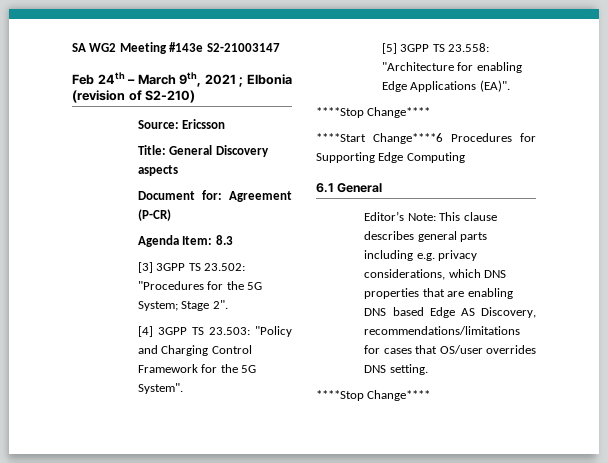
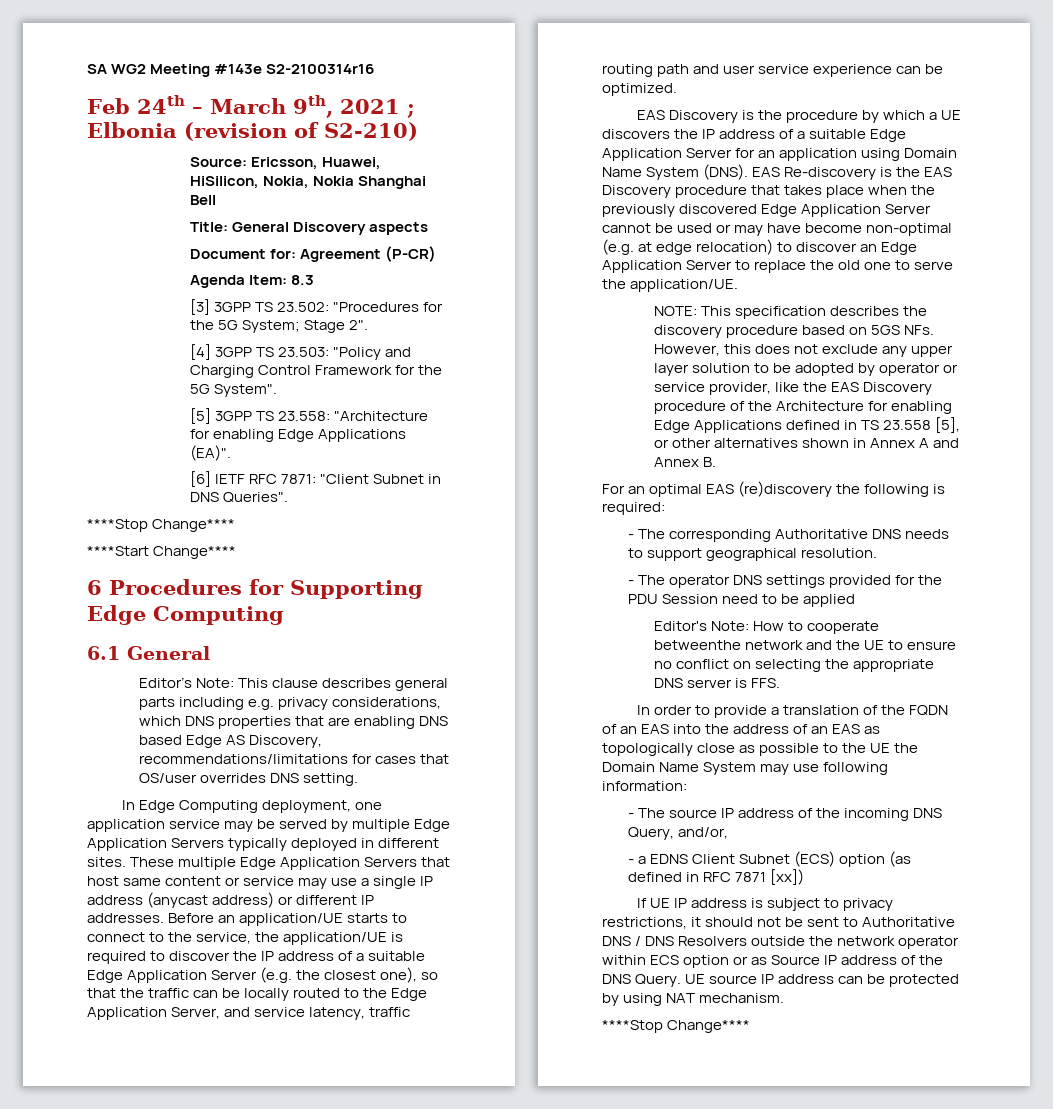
[206,43,280,52] S2-21003147 -> [266,64,375,74] S2-2100314r16
[182,119,226,129] Ericsson -> [251,157,382,170] [190,176,427,189] [190,195,217,205] Ericsson, Huawei, HiSilicon, Nokia, Nokia Shanghai Bell
(510, 86) none -> [190,471,442,487] [190,492,289,503] // [6] IETF RFC 7871: "Client Subnet in DNS Queries".
[373,133,443,144] Change****6 -> [153,546,237,559] [87,580,102,595] Change**** // 6
(428, 369) none -> [121,800,383,813] [87,819,451,832] [87,838,440,851] [87,857,451,870] [87,876,434,889] [87,892,375,908] [87,913,408,926] [87,932,404,945] [87,951,426,964] [87,967,439,983] [87,988,428,1001] [87,1007,411,1020] [602,64,944,77] [602,83,677,96] [636,110,962,123] [602,129,907,142] [602,148,958,161] [602,164,953,180] [602,185,936,198] [602,204,932,217] [602,223,953,236] [602,239,918,255] [602,260,954,273] [602,279,739,292] [653,306,927,319] [653,325,934,338] [653,344,953,357] [653,363,958,376] [653,382,932,395] [653,401,952,414] [653,417,960,433] [653,438,959,448] [653,457,716,467] [602,481,946,497] [602,502,665,515] [627,529,950,542] [627,548,877,561] [627,575,943,588] [627,594,856,607] [653,621,879,634] [653,640,956,650] [653,659,934,672] [653,678,780,688] [636,705,949,718] [602,724,881,734] [602,743,919,756] [602,762,889,775] [602,781,687,791] [627,808,943,821] [627,827,728,840] [627,851,912,867] [627,869,804,885] [636,898,894,911] [602,917,956,929] [602,936,960,949] [602,955,944,968] [602,974,960,987] [602,993,785,1006] // In Edge Computing deployment, one application service may be served by multiple Edge Application Servers typically deployed in different sites. These multiple Edge Application Servers that host same content or service may use a single IP address (anycast address) or different IP addresses. Before an application/UE starts to connect to the service, the application/UE is required to discover the IP address of a suitable Edge Application Server (e.g. the closest one), so that the traffic can be locally routed to the Edge Application Server, and service latency, traffic routing path and user service experience can be optimized. // EAS Discovery is the procedure by which a UE discovers the IP address of a suitable Edge Application Server for an application using Domain Name System (DNS). EAS Re-discovery is the EAS Discovery procedure that takes place when the previously discovered Edge Application Server cannot be used or may have become non-optimal (e.g. at edge relocation) to discover an Edge Application Server to replace the old one to serve the application/UE. // NOTE: This specification describes the discovery procedure based on 5GS NFs. However, this does not exclude any upper layer solution to be adopted by operator or service provider, like the EAS Discovery procedure of the Architecture for enabling Edge Applications defined in TS 23.558 [5], or other alternatives shown in Annex A and Annex B. // For an optimal EAS (re)discovery the following is required: // - The corresponding Authoritative DNS needs to support geographical resolution. // - The operator DNS settings provided for the PDU Session need to be applied // Editor's Note: How to cooperate betweenthe network and the UE to ensure no conflict on selecting the appropriate DNS server is FFS. // In order to provide a translation of the FQDN of an EAS into the address of an EAS as topologically close as possible to the UE the Domain Name System may use following information: // - The source IP address of the incoming DNS Query, and/or, // - a EDNS Client Subnet (ECS) option (as defined in RFC 7871 [xx]) // If UE IP address is subject to privacy restrictions, it should not be sent to Authoritative DNS / DNS Resolvers outside the network operator within ECS option or as Source IP address of the DNS Query. UE source IP address can be protected by using NAT mechanism.

